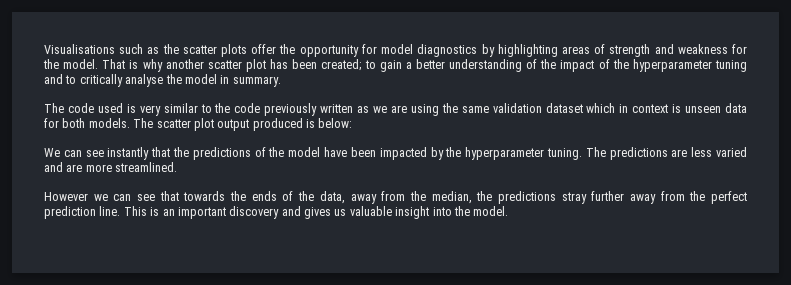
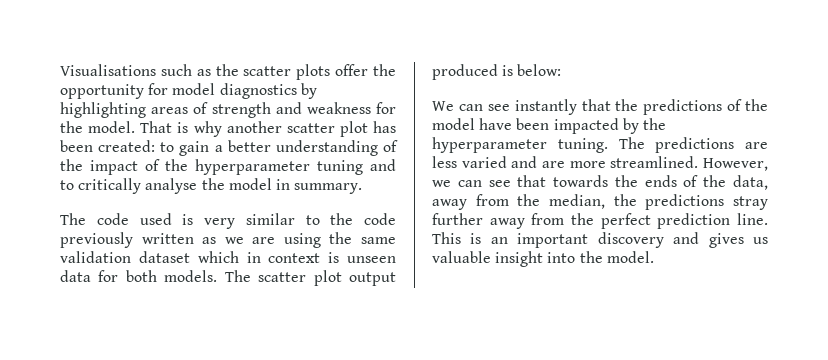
[321,59,362,71] created; -> [98,140,156,152] created:
[44,192,88,201] // However -> [703,158,768,171] However,

